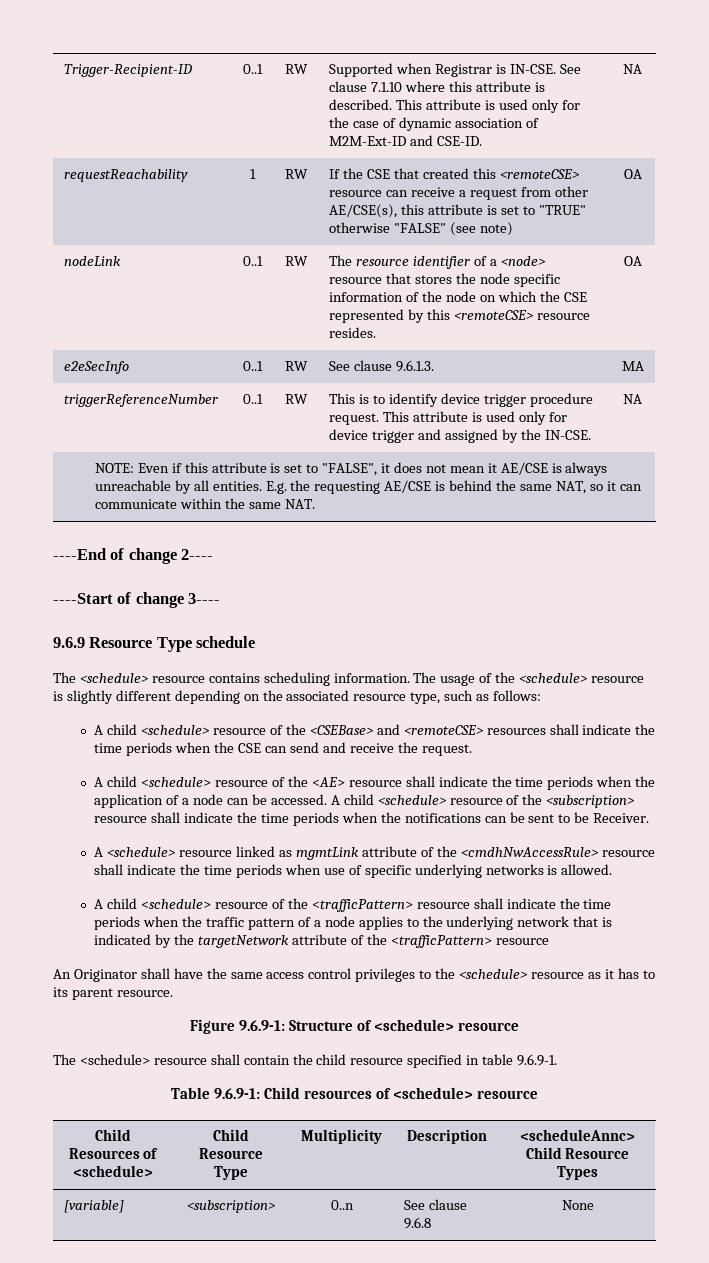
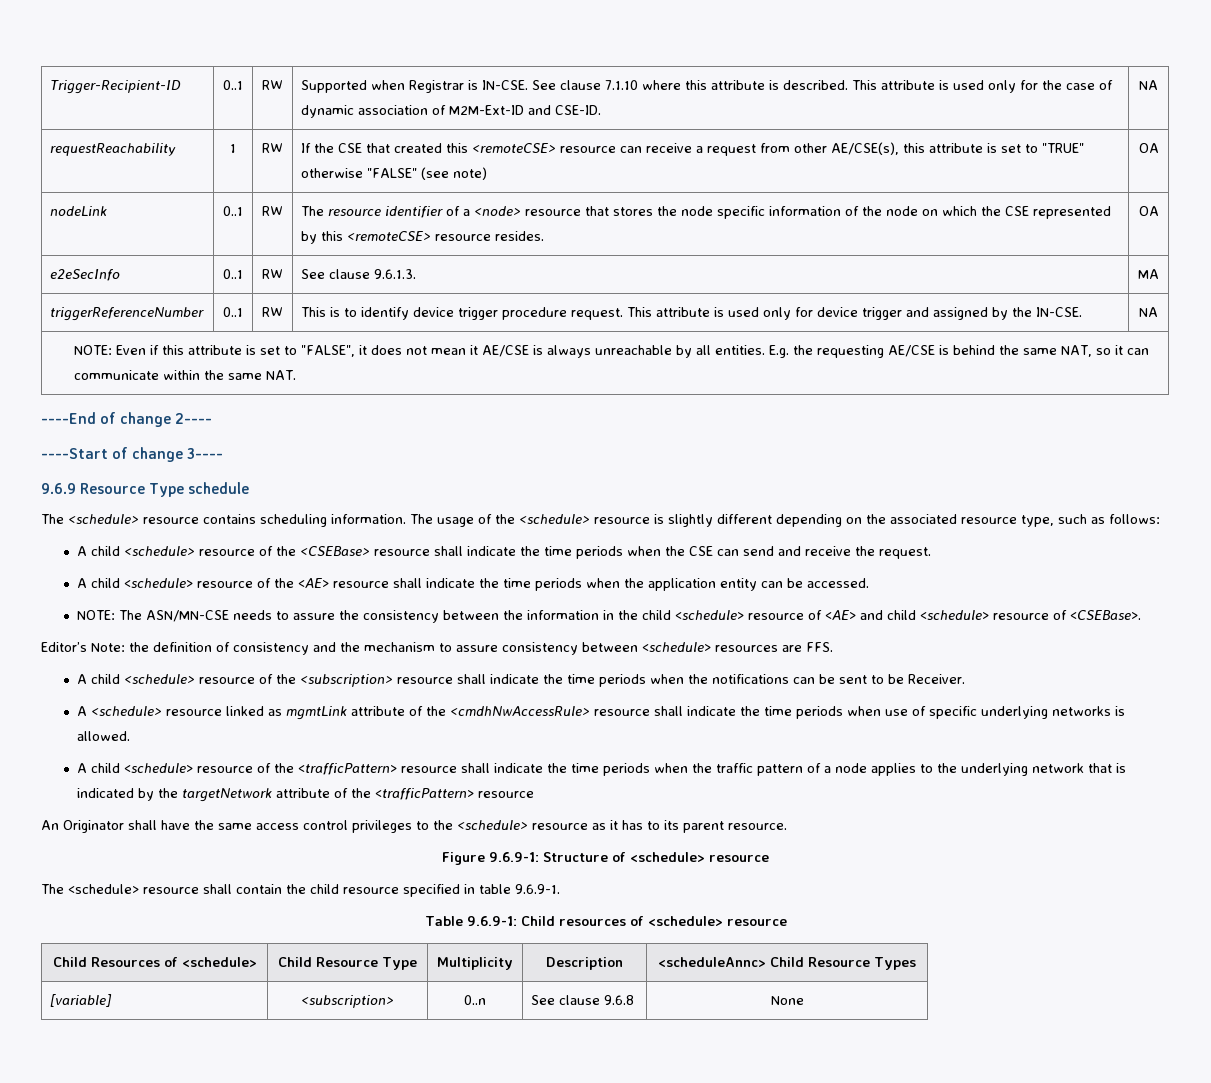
[376,724,546,735] and <remoteCSE> resources -> [373,549,430,556] resource
[166,794,224,805] of a node -> [719,578,757,591] entity
(327, 799) none -> [76,610,1141,623] [41,642,833,655] // NOTE: The ASN/MN-CSE needs to assure the consistency between the information in the child <schedule> resource of <AE> and child <schedule> resource of <CSEBase>. // Editor’s Note: the definition of consistency and the mechanism to assure consistency between <schedule> resources are FFS. //

